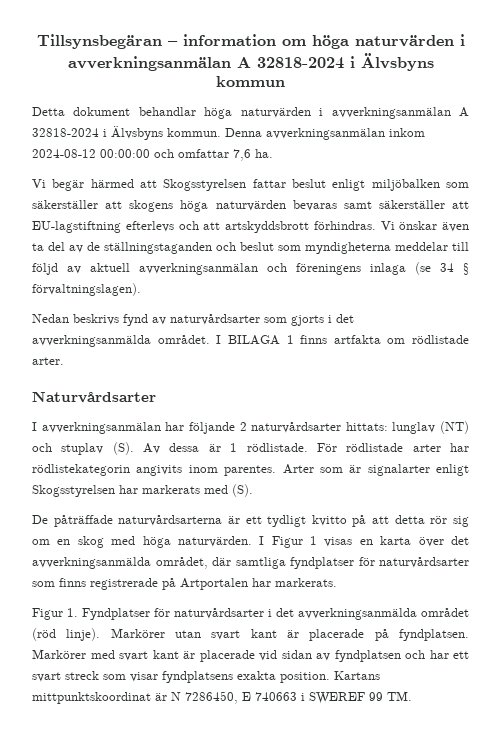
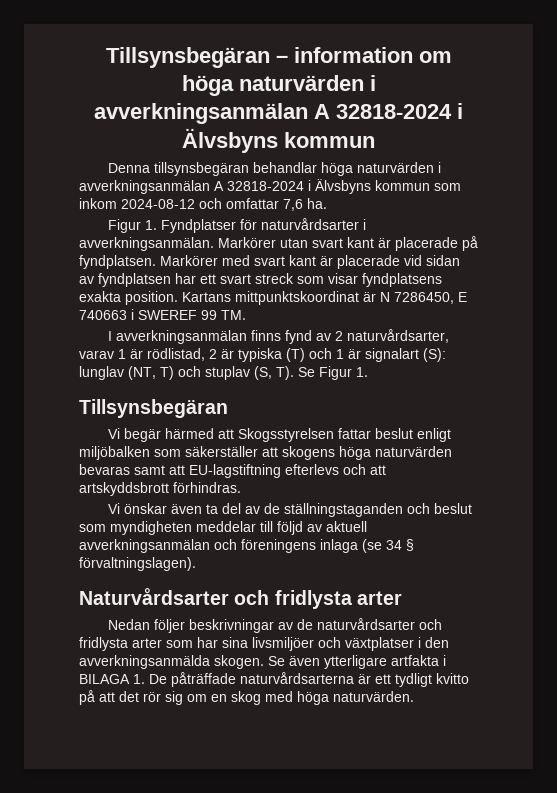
[32,107,131,116] Detta dokument -> [108,162,250,176] Denna tillsynsbegäran
[167,128,385,140] kommun. Denna avverkningsanmälan -> [375,180,461,191] kommun som
[100,149,150,158] 00:00:00 -> (195, 204) none
[32,179,469,191] [32,200,469,212] [32,221,469,233] [32,242,469,254] [32,262,469,275] [32,283,141,296] [32,314,354,326] [32,335,469,347] [32,357,64,365] [32,391,156,403] [32,421,469,434] [32,442,470,455] [32,464,469,476] [32,484,253,497] [32,515,469,527] [32,536,469,548] [32,557,469,569] [32,578,337,590] // Vi begär härmed att Skogsstyrelsen fattar beslut enligt miljöbalken som säkerställer att skogens höga naturvärden bevaras samt säkerställer att EU-lagstiftning efterlevs och att artskyddsbrott förhindras. Vi önskar även ta del av de ställningstaganden och beslut som myndigheterna meddelar till följd av aktuell avverkningsanmälan och föreningens inlaga (se 34 § förvaltningslagen). // Nedan beskrivs fynd av naturvårdsarter som gjorts i det avverkningsanmälda området. I BILAGA 1 finns artfakta om rödlistade arter. // Naturvårdsarter // I avverkningsanmälan har följande 2 naturvårdsarter hittats: lunglav (NT) och stuplav (S). Av dessa är 1 rödlistade. För rödlistade arter har rödlistekategorin angivits inom parentes. Arter som är signalarter enligt Skogsstyrelsen har markerats med (S). // De påträffade naturvårdsarterna är ett tydligt kvitto på att detta rör sig om en skog med höga naturvärden. I Figur 1 visas en karta över det avverkningsanmälda området, där samtliga fyndplatser för naturvårdsarter som finns registrerade på Artportalen har markerats. -> (327, 203) none
[276,608,469,620] [32,628,101,641] det avverkningsanmälda området (röd linje). -> [79,237,214,251] avverkningsanmälan.
[405,650,425,659] och -> (171, 280) none
(412, 696) none -> [108,329,450,344] [79,348,446,362] [79,366,368,380] [79,399,228,418] [108,428,452,442] [79,446,452,460] [79,464,386,478] [79,482,241,496] [108,503,473,517] [79,521,367,535] [79,539,414,553] [79,557,196,571] [79,588,402,609] [108,618,443,633] [79,637,449,651] [79,655,446,669] [79,672,469,687] [79,690,414,705] // I avverkningsanmälan finns fynd av 2 naturvårdsarter, varav 1 är rödlistad, 2 är typiska (T) och 1 är signalart (S): lunglav (NT, T) och stuplav (S, T). Se Figur 1. // Tillsynsbegäran // Vi begär härmed att Skogsstyrelsen fattar beslut enligt miljöbalken som säkerställer att skogens höga naturvärden bevaras samt att EU-lagstiftning efterlevs och att artskyddsbrott förhindras. // Vi önskar även ta del av de ställningstaganden och beslut som myndigheten meddelar till följd av aktuell avverkningsanmälan och föreningens inlaga (se 34 § förvaltningslagen). // Naturvårdsarter och fridlysta arter // Nedan följer beskrivningar av de naturvårdsarter och fridlysta arter som har sina livsmiljöer och växtplatser i den avverkningsanmälda skogen. Se även ytterligare artfakta i BILAGA 1. De påträffade naturvårdsarterna är ett tydligt kvitto på att det rör sig om en skog med höga naturvärden.

